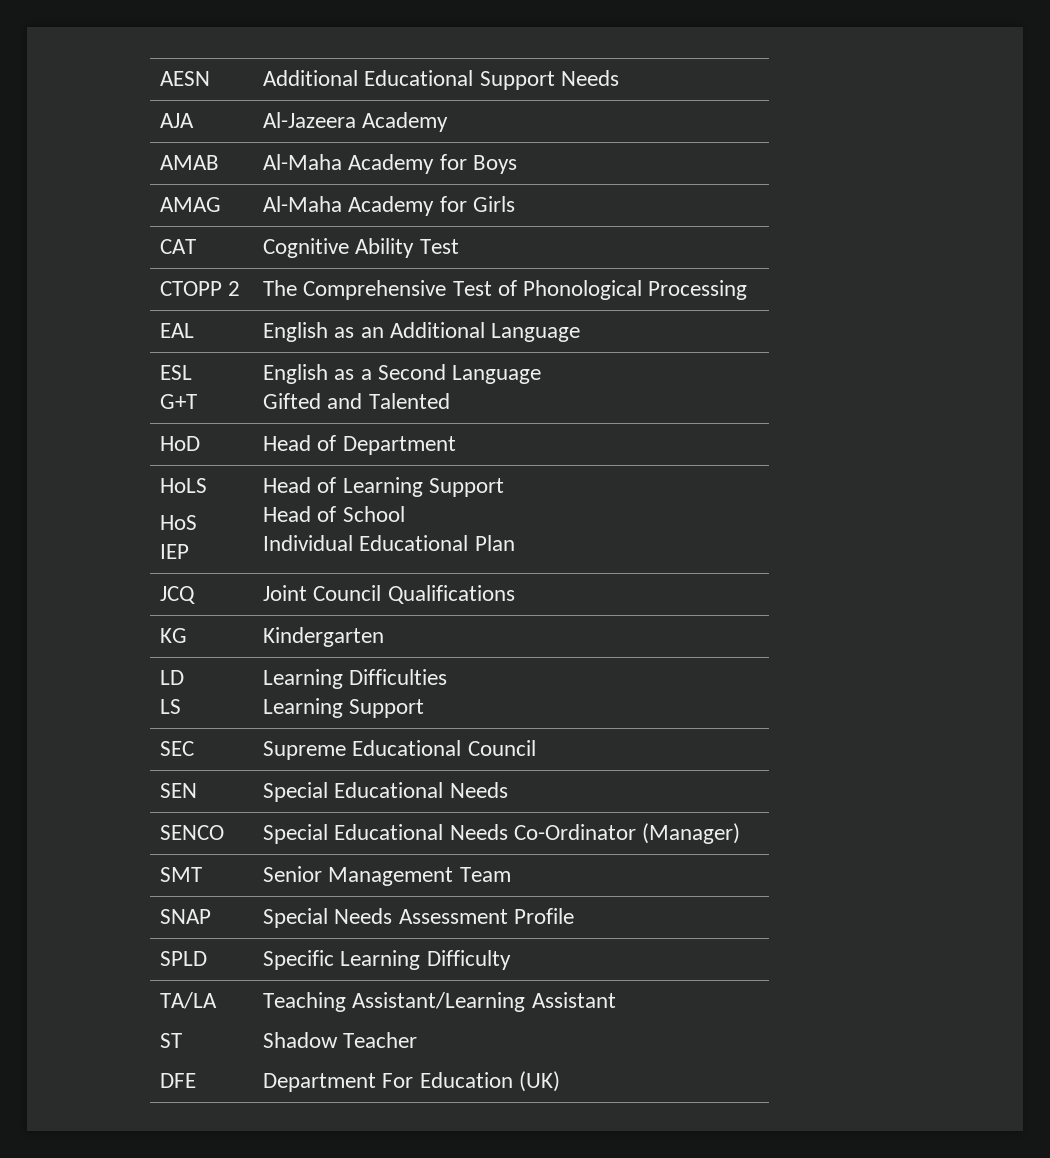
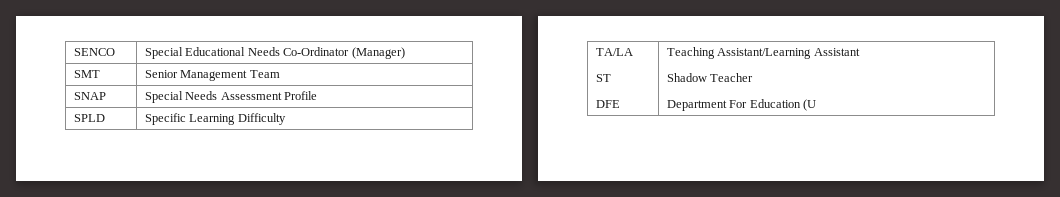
[160,71,211,86] [263,70,619,90] [160,113,195,128] [263,112,449,132] [160,155,220,170] [263,154,517,174] [160,197,222,212] [263,196,515,216] [160,239,197,254] [263,238,459,258] [160,281,241,296] [263,280,748,300] [160,323,195,338] [263,322,581,342] [160,365,193,380] [160,394,198,409] [263,364,542,384] [263,393,450,409] [160,436,201,451] [263,435,456,455] [160,478,208,493] [160,515,198,530] [160,544,190,559] [263,477,504,497] [263,506,405,522] [263,535,515,551] [160,586,196,604] [263,585,515,604] [160,628,188,643] [263,627,385,647] [160,670,185,685] [160,699,182,714] [263,669,448,689] [263,698,425,718] [160,741,195,756] [263,740,536,760] [160,783,198,798] [263,782,508,802] AESN | Additional Educational Support Needs // AJA | Al-Jazeera Academy // AMAB | Al-Maha Academy for Boys // AMAG | Al-Maha Academy for Girls // CAT | Cognitive Ability Test // CTOPP 2 | The Comprehensive Test of Phonological Processing // EAL | English as an Additional Language // ESL // G+T | English as a Second Language // Gifted and Talented // HoD | Head of Department // HoLS // HoS // IEP | Head of Learning Support // Head of School // Individual Educational Plan // JCQ | Joint Council Qualifications // KG | Kindergarten // LD // LS | Learning Difficulties // Learning Support // SEC | Supreme Educational Council // SEN | Special Educational Needs // -> (74, 52) none
[518,1071,560,1092] (UK) -> [803,99,817,111] (U

